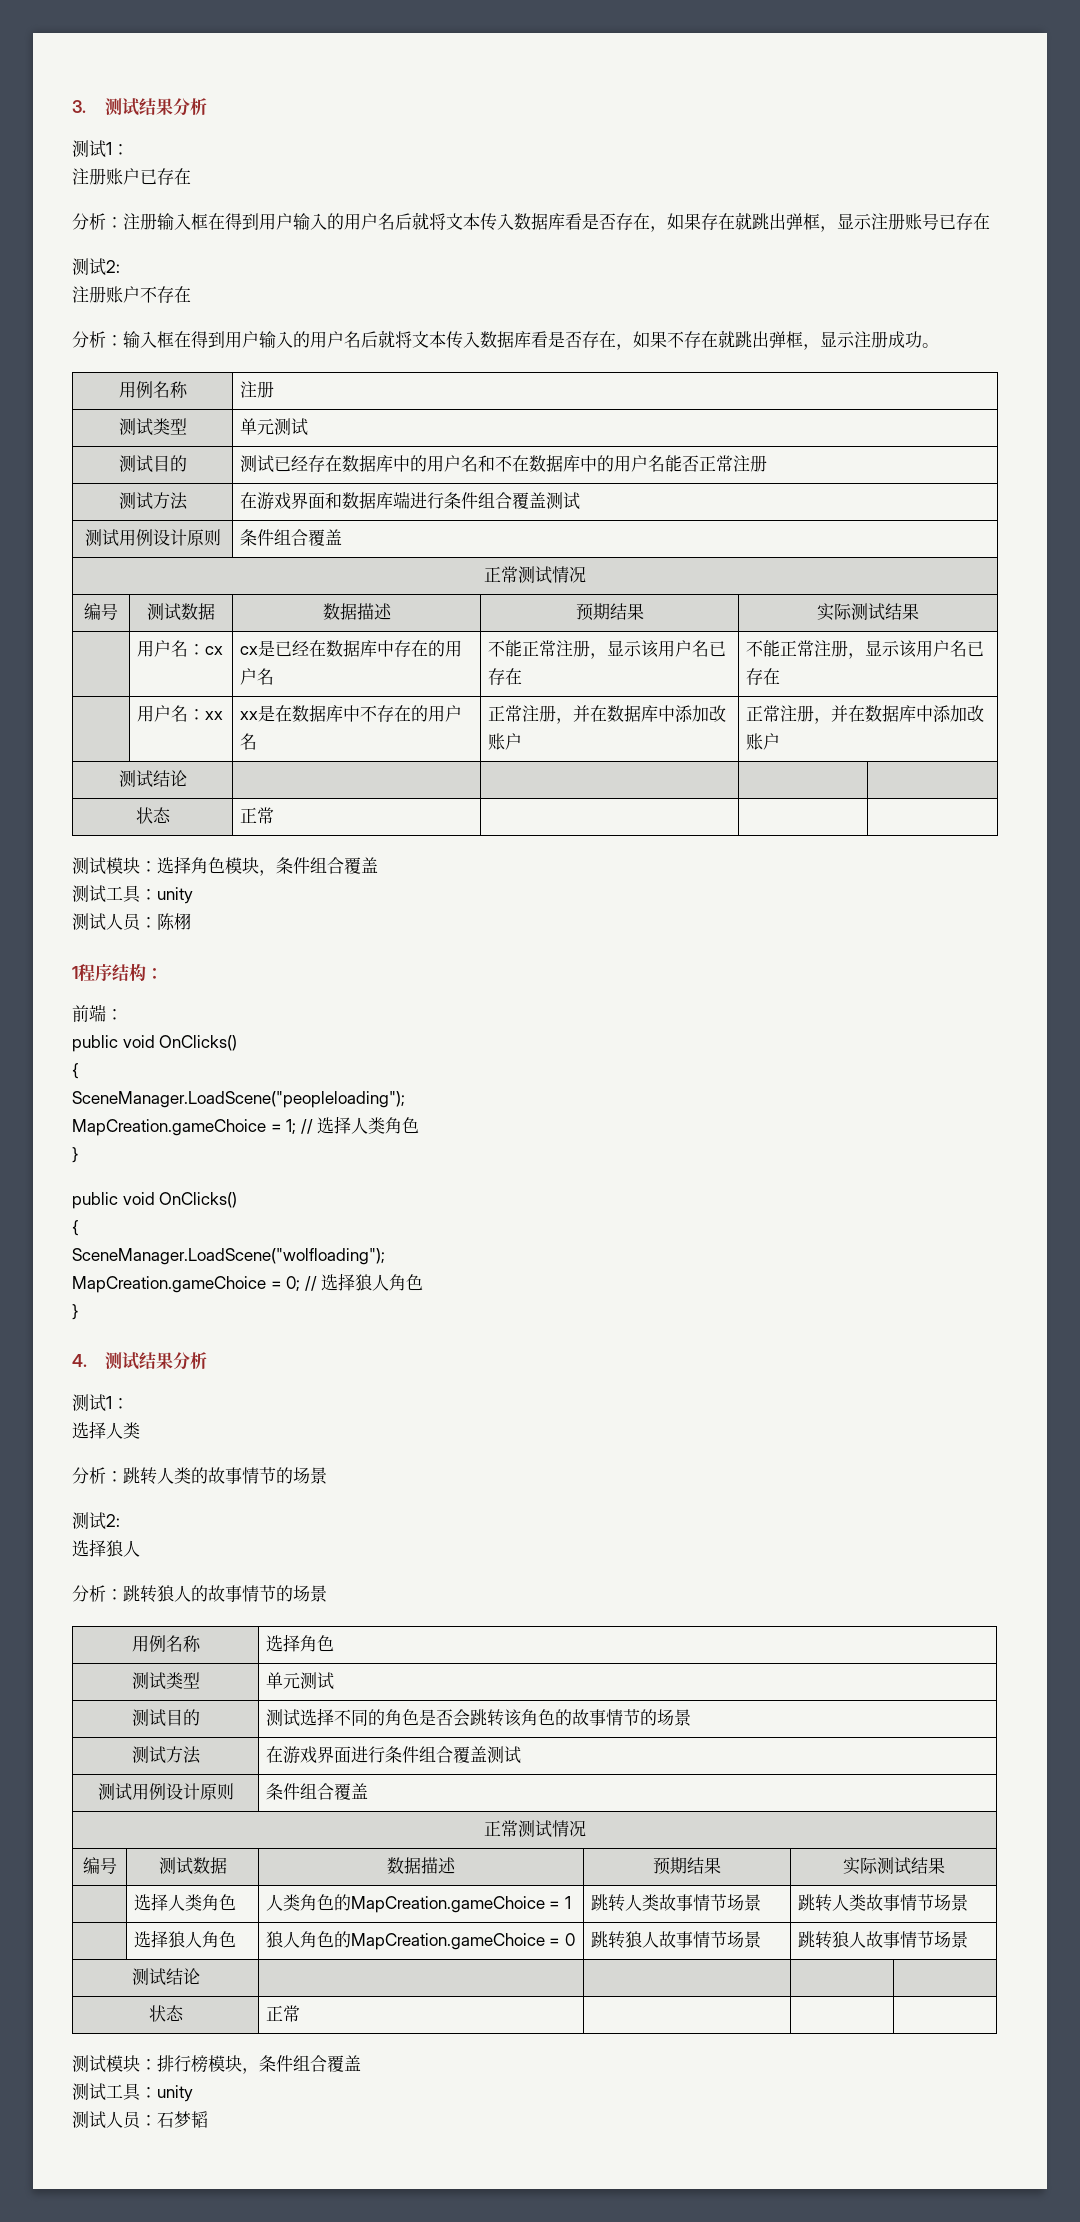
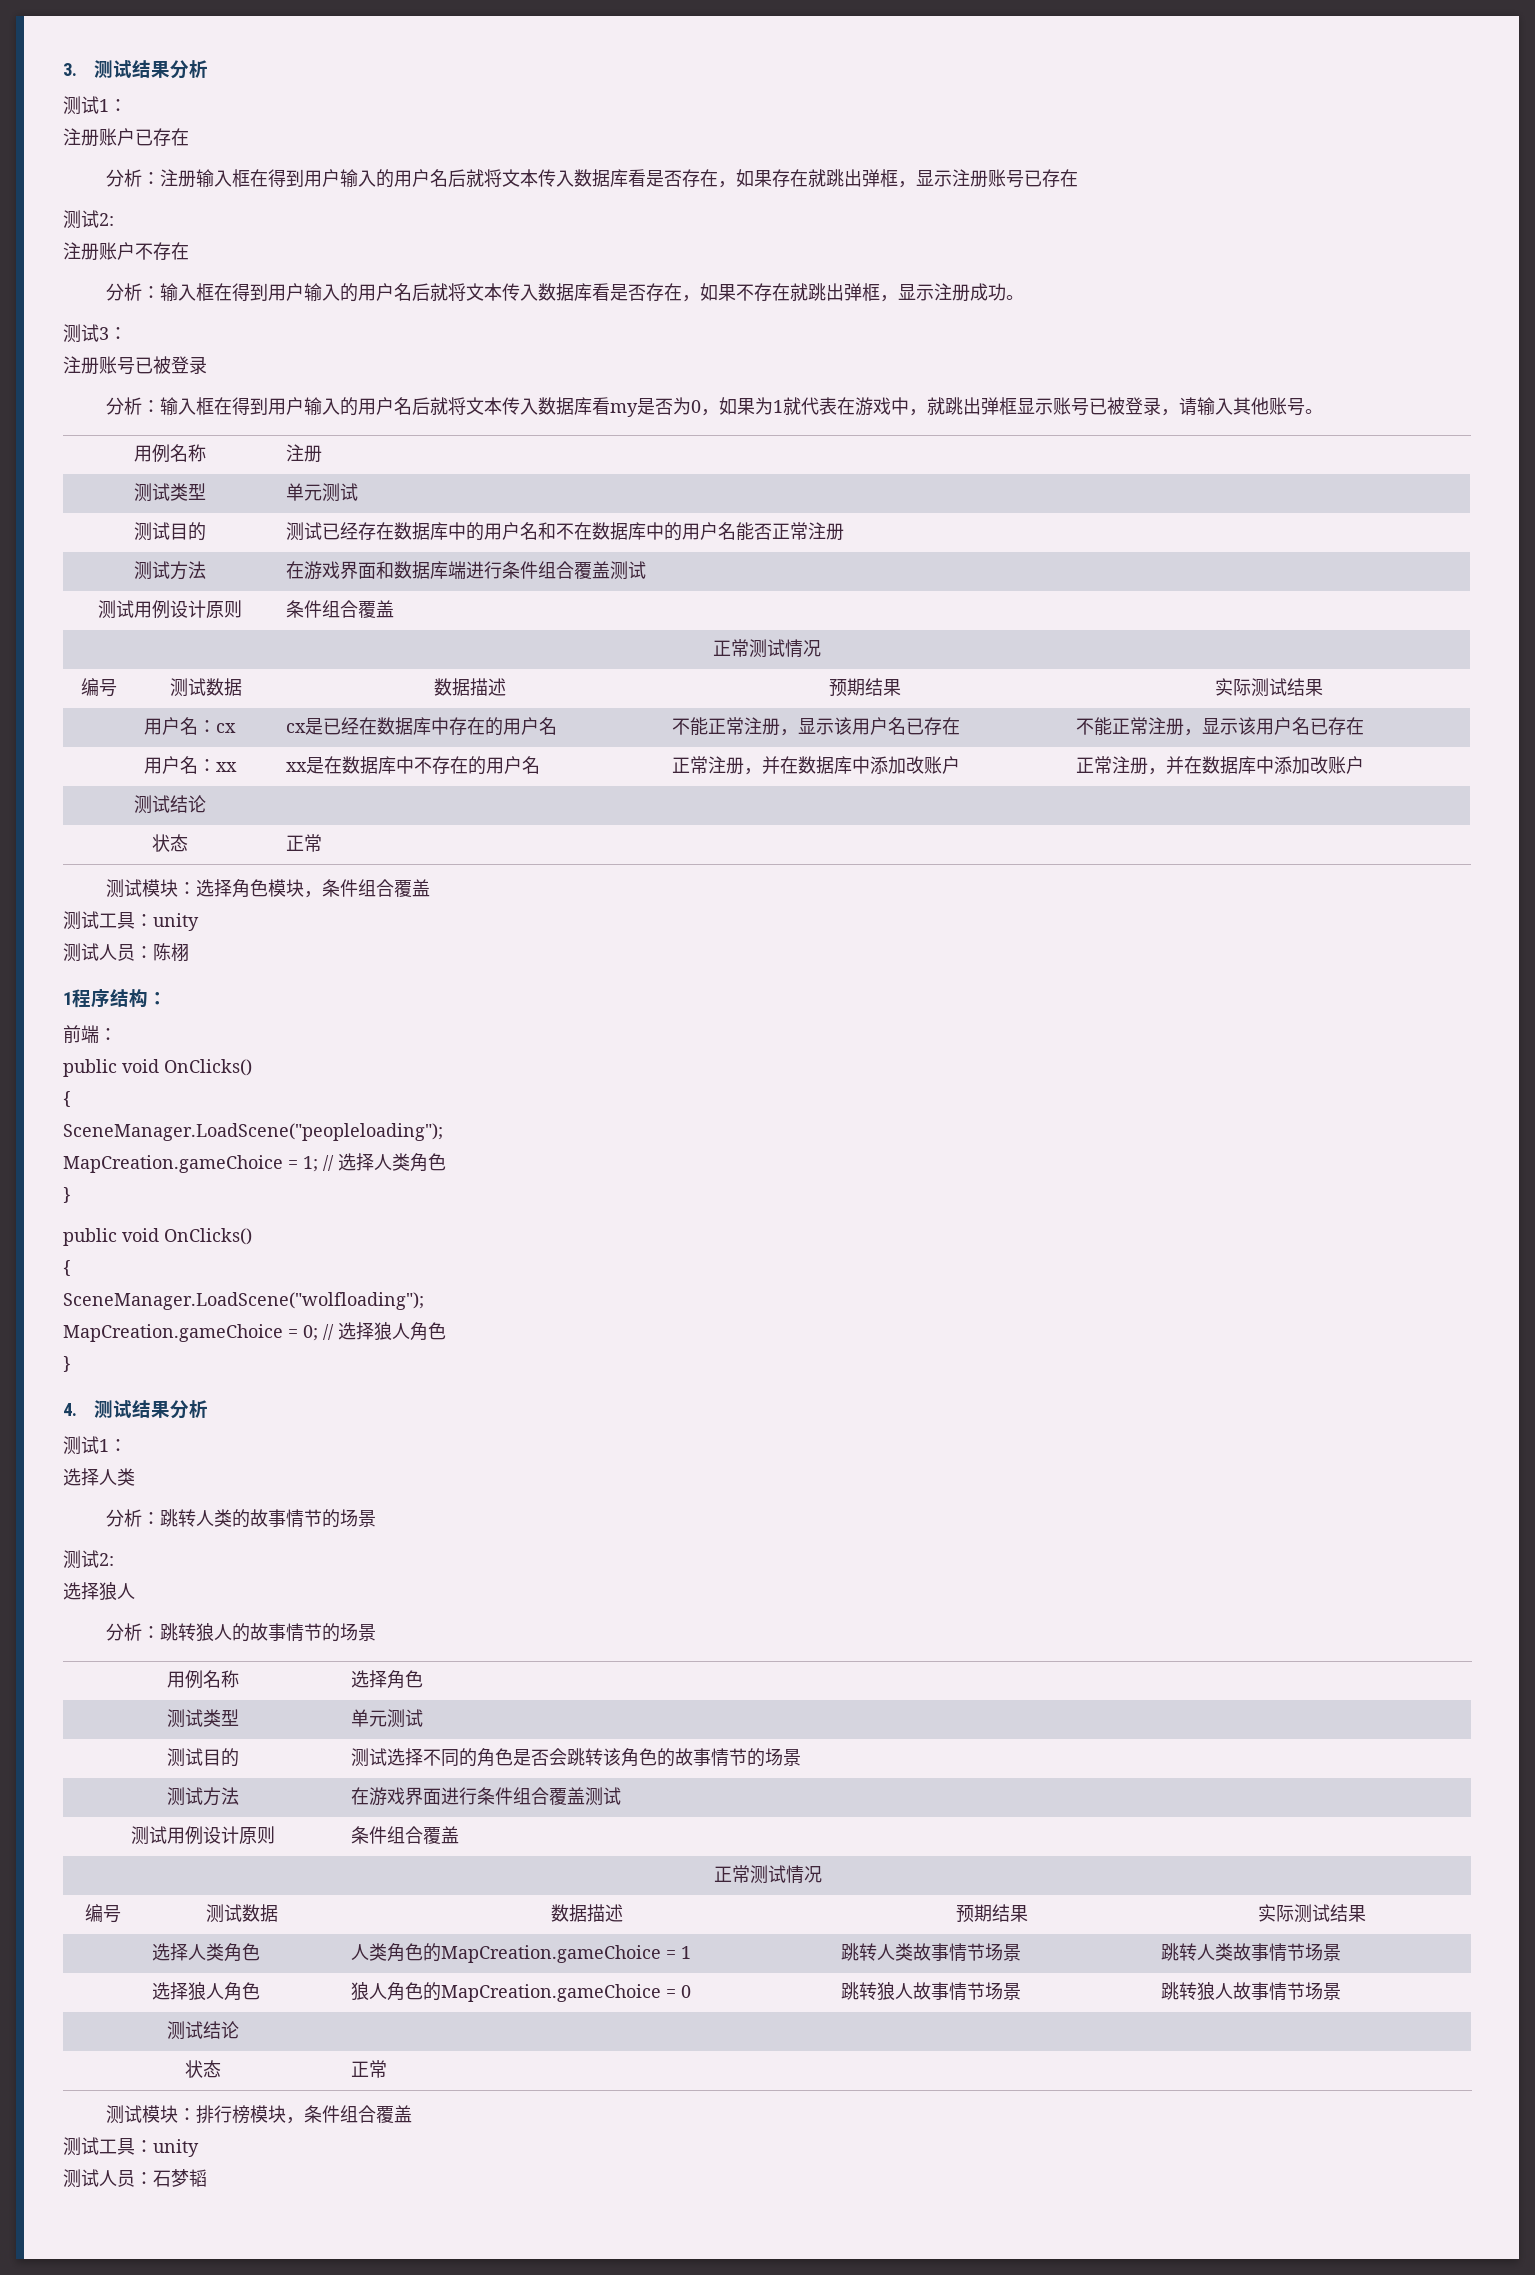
(939, 345) none -> [63,324,127,343] [63,356,207,375] [106,397,1324,417] // 测试3： // 注册账号已被登录 // 分析：输入框在得到用户输入的用户名后就将文本传入数据库看my是否为0，如果为1就代表在游戏中，就跳出弹框显示账号已被登录，请输入其他账号。

